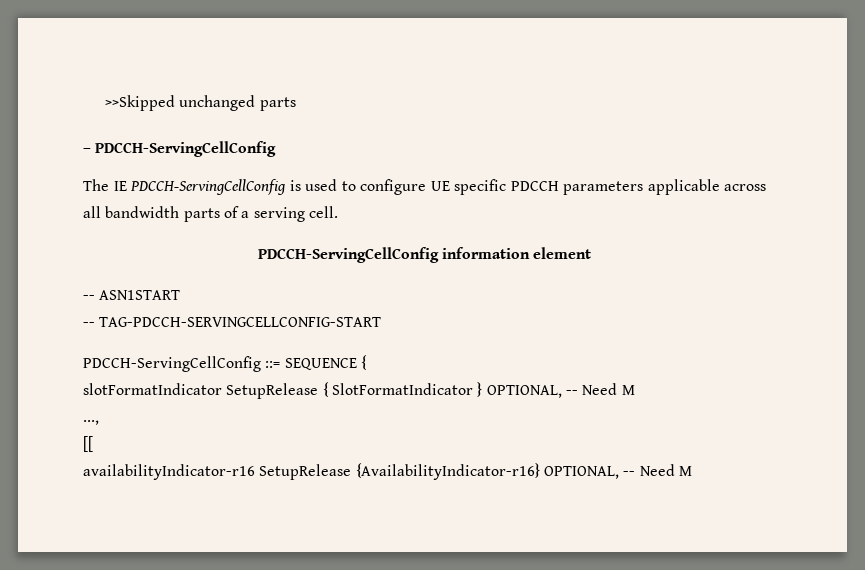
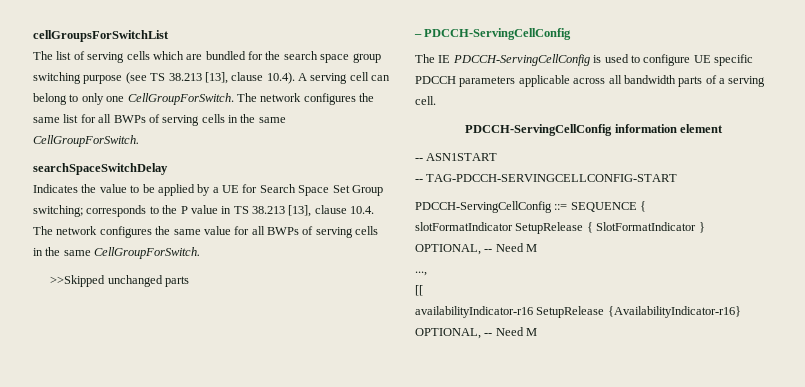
(105, 103) none -> [33,30,169,42] [33,51,381,63] [33,72,391,84] [33,93,374,105] [33,114,286,126] [33,135,139,147] [33,163,168,175] [33,184,383,196] [33,205,375,217] [33,226,379,238] [33,247,201,259] cellGroupsForSwitchList // The list of serving cells which are bundled for the search space group switching purpose (see TS 38.213 [13], clause 10.4). A serving cell can belong to only one CellGroupForSwitch. The network configures the same list for all BWPs of serving cells in the same CellGroupForSwitch. // searchSpaceSwitchDelay // Indicates the value to be applied by a UE for Search Space Set Group switching; corresponds to the P value in TS 38.213 [13], clause 10.4. The network configures the same value for all BWPs of serving cells in the same CellGroupForSwitch. //

